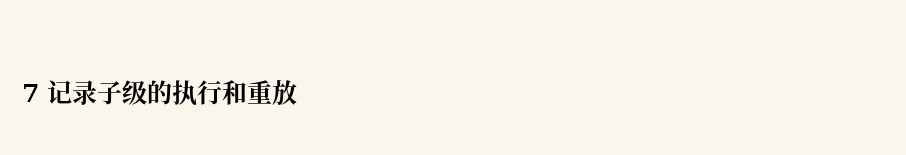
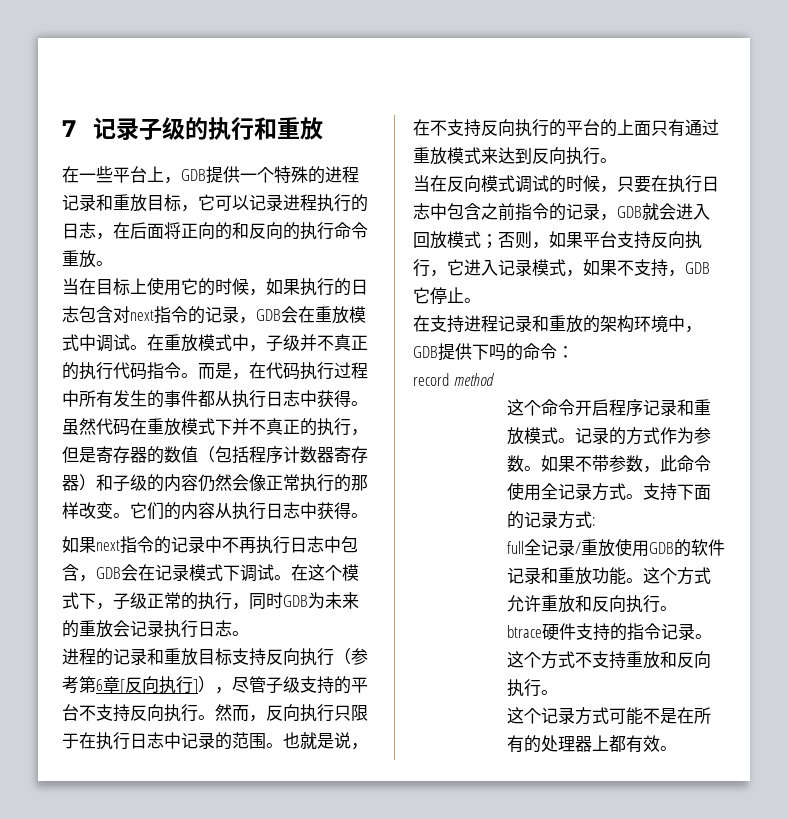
(297, 93) none -> [62,166,359,184] [62,194,368,212] [62,222,368,240] [62,250,113,268] [62,277,368,296] [62,306,366,324] [62,334,368,352] [62,362,368,380] [62,390,368,408] [62,418,368,436] [62,446,368,464] [62,474,368,492] [62,502,368,520] [62,536,358,554] [62,564,359,582] [62,592,359,610] [62,620,249,638] [62,648,368,666] [62,676,368,694] [62,704,368,722] [62,732,368,750] [413,119,719,137] [413,147,617,165] [413,175,719,193] [413,203,710,221] [413,231,702,249] [413,259,710,277] [413,287,481,304] [413,315,702,333] [413,343,574,361] [413,373,494,386] [506,399,711,417] [506,427,711,445] [506,455,711,473] [506,482,711,501] [506,511,596,529] [506,538,725,557] [506,567,711,585] [506,595,677,613] [506,623,712,641] [506,651,711,669] [506,679,558,697] [506,707,711,725] [506,735,677,753] // 在一些平台上，GDB提供一个特殊的进程记录和重放目标，它可以记录进程执行的日志，在后面将正向的和反向的执行命令重放。 // 当在目标上使用它的时候，如果执行的日志包含对next指令的记录，GDB会在重放模式中调试。在重放模式中，子级并不真正的执行代码指令。而是，在代码执行过程中所有发生的事件都从执行日志中获得。虽然代码在重放模式下并不真正的执行，但是寄存器的数值（包括程序计数器寄存器）和子级的内容仍然会像正常执行的那样改变。它们的内容从执行日志中获得。 // 如果next指令的记录中不再执行日志中包含，GDB会在记录模式下调试。在这个模式下，子级正常的执行，同时GDB为未来的重放会记录执行日志。 // 进程的记录和重放目标支持反向执行（参考第6章[反向执行]），尽管子级支持的平台不支持反向执行。然而，反向执行只限于在执行日志中记录的范围。也就是说，在不支持反向执行的平台的上面只有通过重放模式来达到反向执行。 // 当在反向模式调试的时候，只要在执行日志中包含之前指令的记录，GDB就会进入回放模式；否则，如果平台支持反向执行，它进入记录模式，如果不支持，GDB它停止。 // 在支持进程记录和重放的架构环境中，GDB提供下吗的命令： // record method // 这个命令开启程序记录和重放模式。记录的方式作为参数。如果不带参数，此命令使用全记录方式。支持下面的记录方式: // full全记录/重放使用GDB的软件记录和重放功能。这个方式允许重放和反向执行。 // btrace硬件支持的指令记录。这个方式不支持重放和反向执行。 // 这个记录方式可能不是在所有的处理器上都有效。

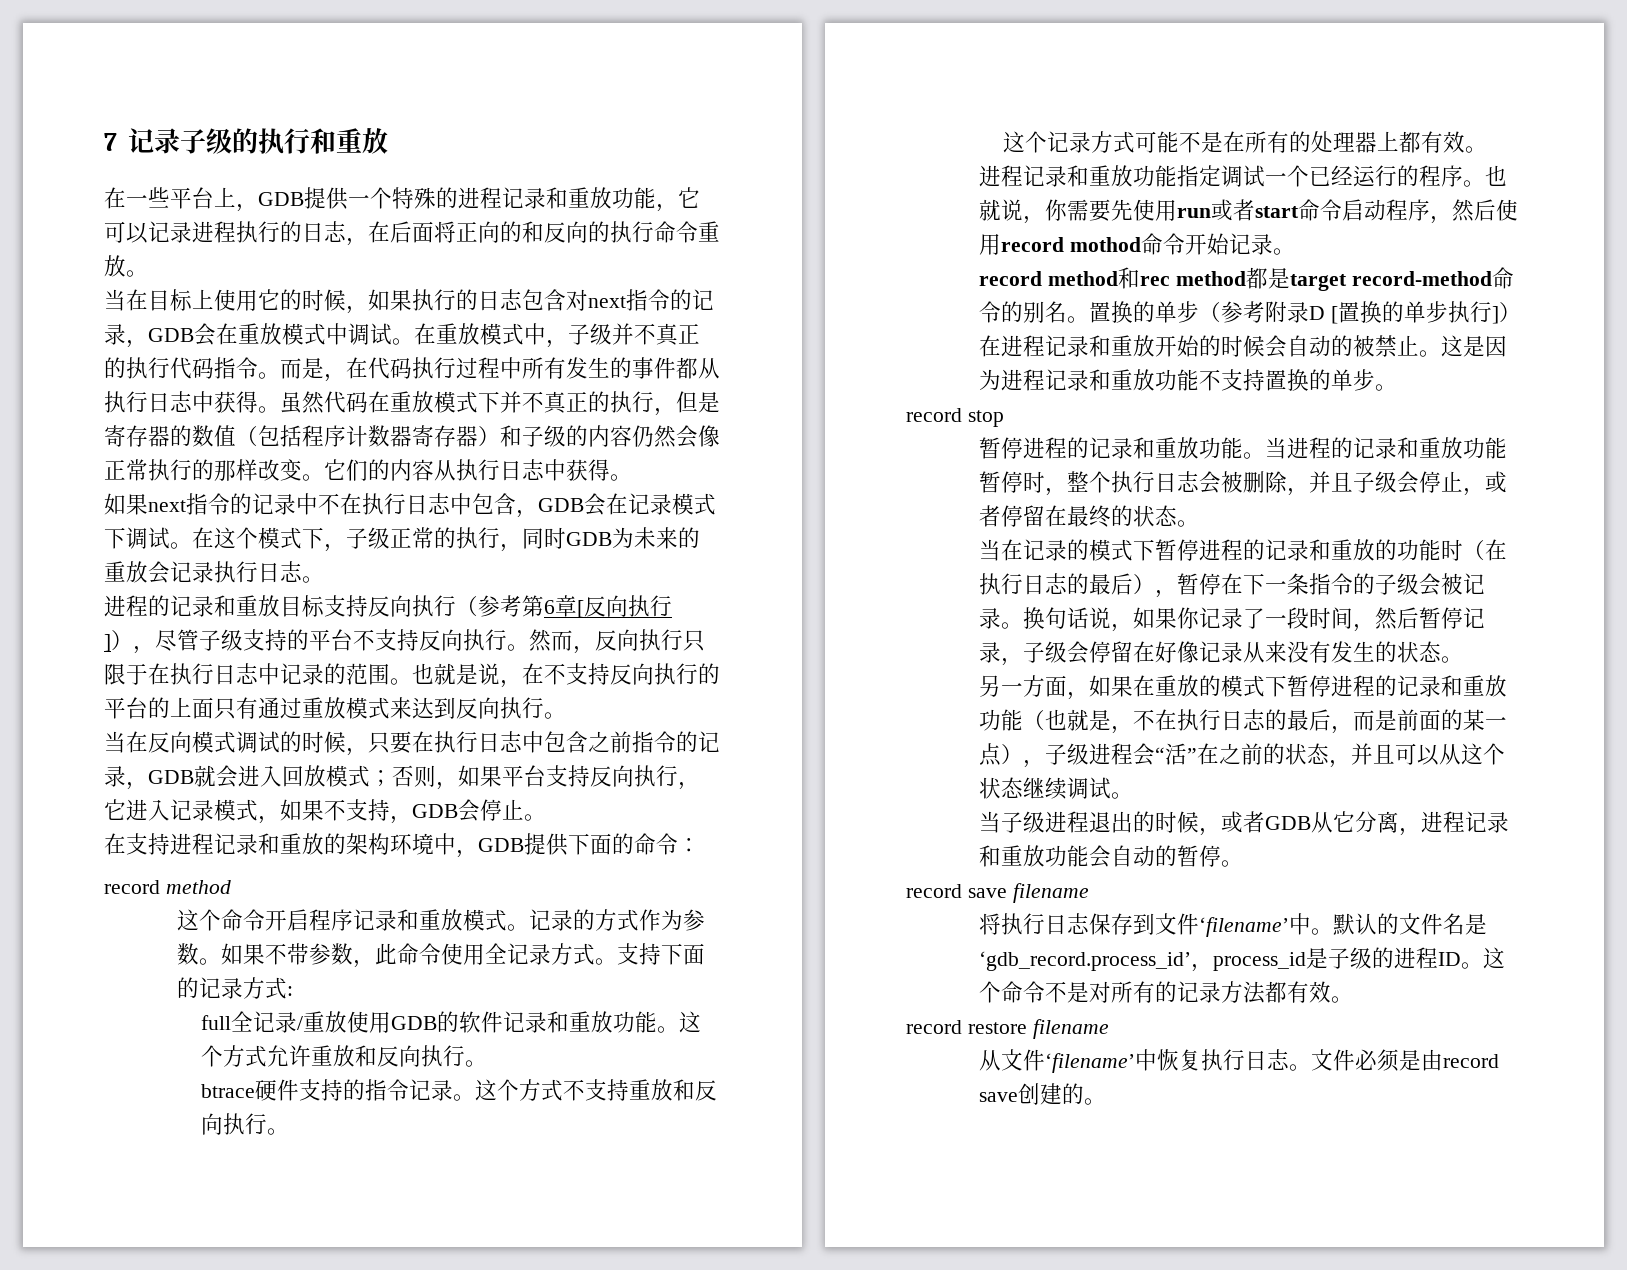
[147,194,181,212] 目标 -> [612,187,656,209] 功能
[239,537,256,554] 再 -> [340,493,362,515] 在
[413,287,430,304] 它 -> [458,799,480,822] 会
[489,343,506,361] 吗 -> [590,833,612,855] 面
(677, 748) none -> [979,165,1508,187] [979,199,1519,224] [979,233,1295,255] [979,267,1514,291] [979,301,1521,324] [979,335,1508,358] [979,369,1398,391] [906,408,1004,427] [979,437,1508,459] [979,471,1508,496] [979,505,1200,528] [979,539,1508,561] [979,573,1486,598] [979,607,1486,632] [979,641,1464,666] [979,675,1508,700] [979,709,1508,734] [979,743,1506,768] [979,777,1134,800] [979,811,1510,836] [979,845,1244,868] [906,883,1089,903] [979,913,1488,937] [979,947,1506,972] [979,981,1354,1004] [906,1019,1109,1039] [979,1049,1500,1073] [979,1083,1107,1105] // 进程记录和重放功能指定调试一个已经运行的程序。也就说，你需要先使用run或者start命令启动程序，然后使用record mothod命令开始记录。 // record method和rec method都是target record-method命令的别名。置换的单步（参考附录D [置换的单步执行]）在进程记录和重放开始的时候会自动的被禁止。这是因为进程记录和重放功能不支持置换的单步。 // record stop // 暂停进程的记录和重放功能。当进程的记录和重放功能暂停时，整个执行日志会被删除，并且子级会停止，或者停留在最终的状态。 // 当在记录的模式下暂停进程的记录和重放的功能时（在执行日志的最后），暂停在下一条指令的子级会被记录。换句话说，如果你记录了一段时间，然后暂停记录，子级会停留在好像记录从来没有发生的状态。 // 另一方面，如果在重放的模式下暂停进程的记录和重放功能（也就是，不在执行日志的最后，而是前面的某一点），子级进程会“活”在之前的状态，并且可以从这个状态继续调试。 // 当子级进程退出的时候，或者GDB从它分离，进程记录和重放功能会自动的暂停。 // record save filename // 将执行日志保存到文件‘filename’中。默认的文件名是‘gdb_record.process_id’，process_id是子级的进程ID。这个命令不是对所有的记录方法都有效。 // record restore filename // 从文件‘filename’中恢复执行日志。文件必须是由record save创建的。

